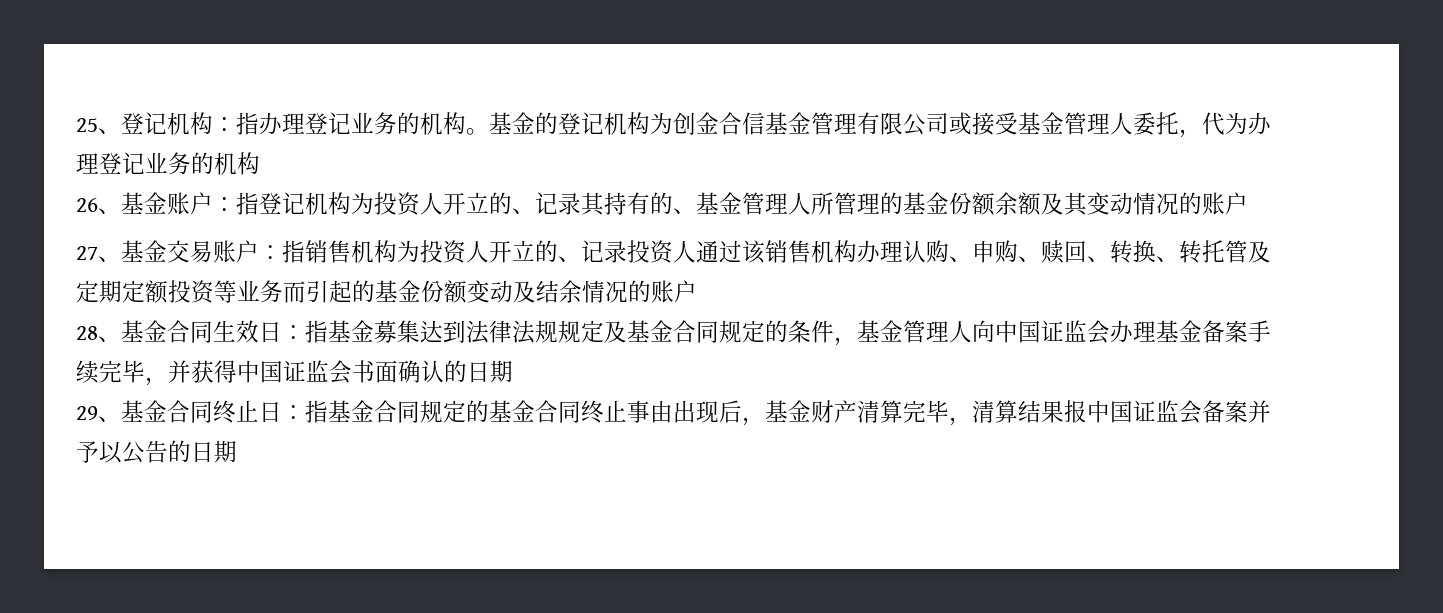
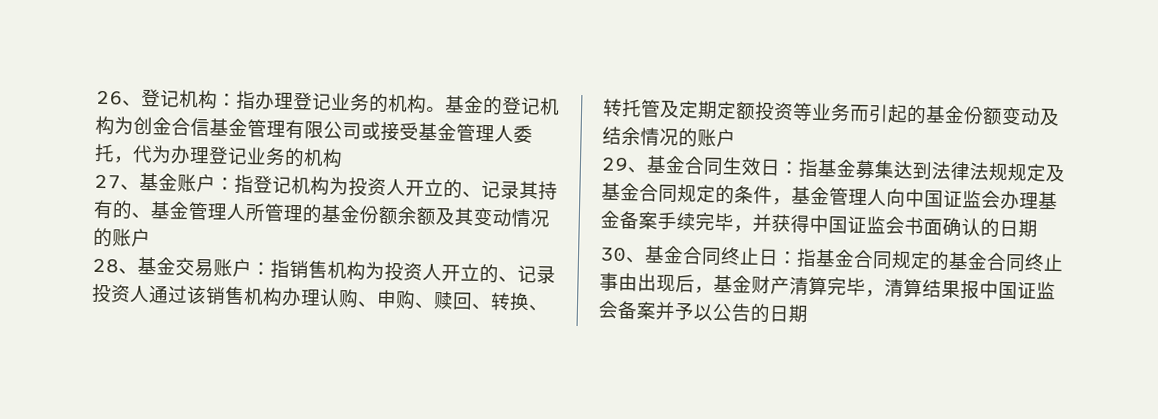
[76,118,98,132] 25 -> [96,89,123,106] 26
[76,198,98,212] 26 -> [94,173,121,189] 27
[76,246,98,260] 27 -> [92,257,119,274] 28
[76,326,98,340] 28 -> [601,156,629,172] 29
[76,406,98,420] 29 -> [599,246,627,262] 30

